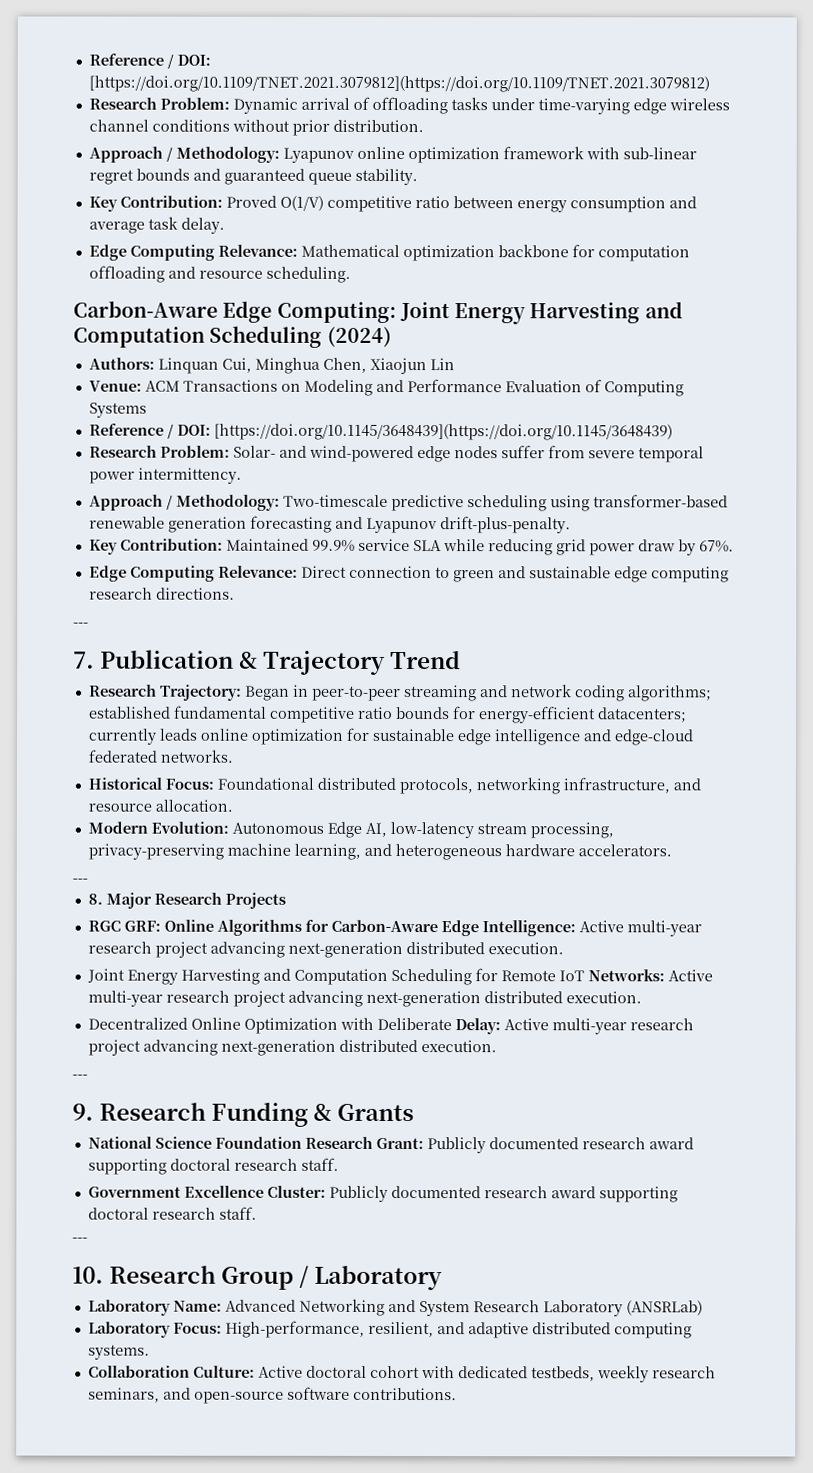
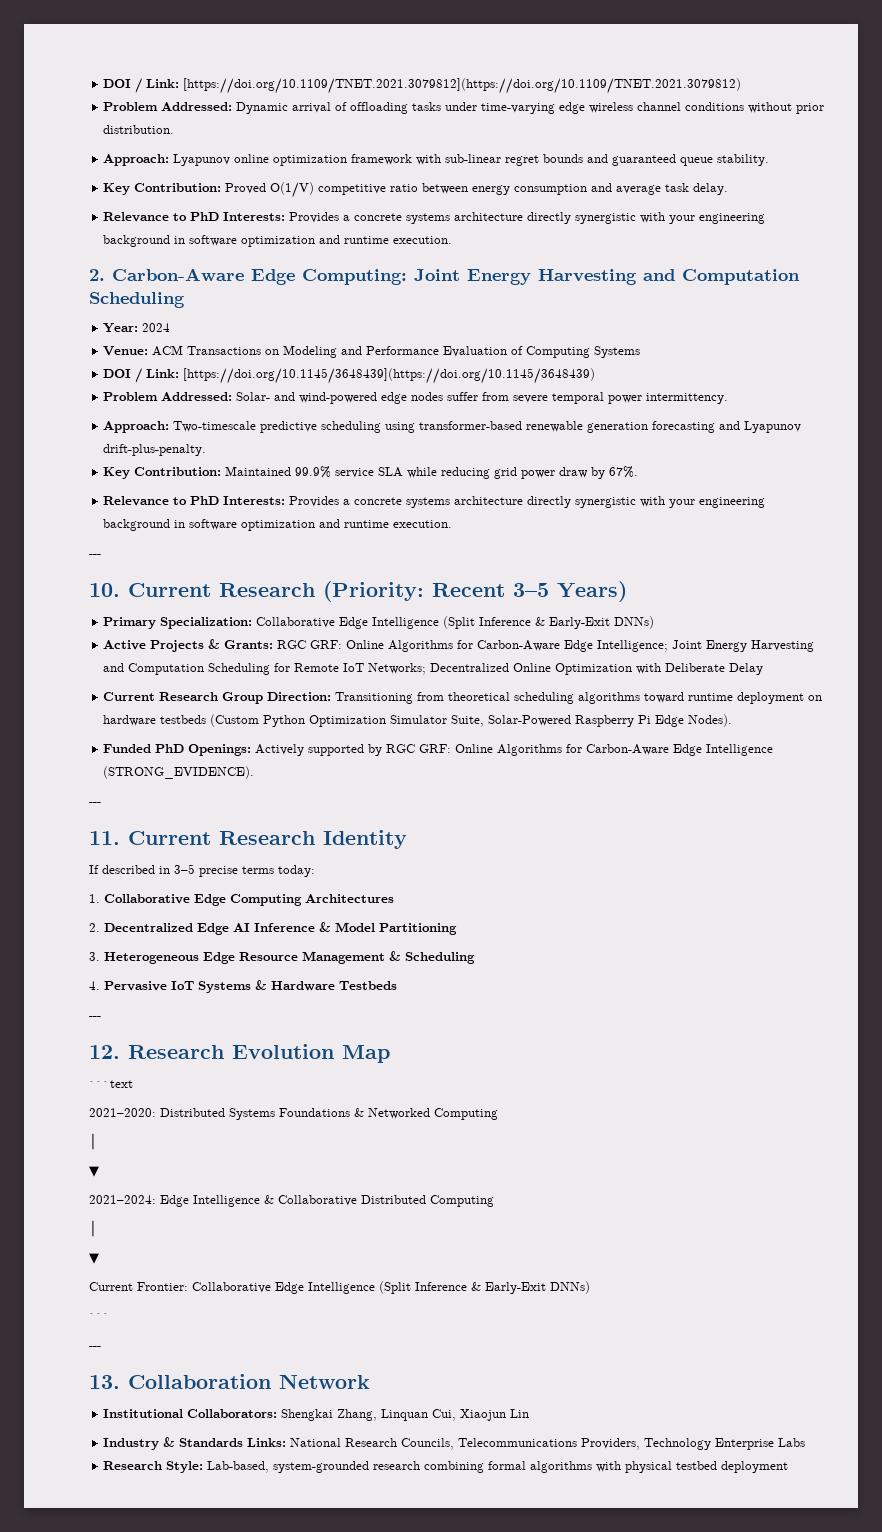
[88,53,211,69] Reference / DOI: -> [103,78,180,93] DOI / Link:
[88,97,230,110] Research Problem: -> [103,102,233,111] Problem Addressed:
[88,146,280,163] Approach / Methodology: -> [103,154,170,166] Approach:
[88,244,690,262] [88,265,351,283] Edge Computing Relevance: Mathematical optimization backbone for computation offloading and resource scheduling. // -> [103,212,766,224] [103,235,453,247] [89,269,105,281] Relevance to PhD Interests: Provides a concrete systems architecture directly synergistic with your engineering background in software optimization and runtime execution. // 2.
[326,326,392,347] [88,357,455,375] (2024) // Authors: Linquan Cui, Minghua Chen, Xiaojun Lin -> [103,323,171,333] // Year: 2024
[88,423,211,439] Reference / DOI: -> [103,368,180,383] DOI / Link:
[88,445,230,458] Research Problem: -> [103,392,233,401] Problem Addressed:
[88,494,280,511] Approach / Methodology: -> [103,421,170,433] Approach:
[88,565,729,583] [88,587,235,600] [73,622,89,627] [73,649,462,675] [88,684,712,702] [88,705,687,724] [87,727,694,746] [87,749,233,763] [87,777,701,795] [87,799,233,812] [87,821,614,839] [87,843,672,861] [72,878,88,883] [87,892,222,909] Edge Computing Relevance: Direct connection to green and sustainable edge computing research directions. // --- // 7. Publication & Trajectory Trend // Research Trajectory: Began in peer-to-peer streaming and network coding algorithms; established fundamental competitive ratio bounds for energy-efficient datacenters; currently leads online optimization for sustainable edge intelligence and edge-cloud federated networks. // Historical Focus: Foundational distributed protocols, networking infrastructure, and resource allocation. // Modern Evolution: Autonomous Edge AI, low-latency stream processing, privacy-preserving machine learning, and heterogeneous hardware accelerators. // --- // 8. Major Research -> [103,496,766,508] [103,519,453,531] [89,554,101,557] [89,581,627,602] [103,616,655,629] [103,640,147,650] Relevance to PhD Interests: Provides a concrete systems architecture directly synergistic with your engineering background in software optimization and runtime execution. // --- // 10. Current Research (Priority: Recent 3–5 Years) // Primary Specialization: Collaborative Edge Intelligence (Split Inference & Early-Exit DNNs) // Active
[87,919,702,937] [87,941,564,958] // RGC GRF: Online Algorithms for Carbon-Aware Edge Intelligence: Active multi-year research project advancing next-generation distributed execution. // -> [208,639,669,652] & Grants: RGC GRF: Online Algorithms for Carbon-Aware Edge Intelligence;
[587,969,713,982] [87,990,642,1008] Networks: Active multi-year research project advancing next-generation distributed execution. // -> [368,663,427,675] Networks;
[454,1018,694,1035] [87,1039,497,1056] [72,1074,88,1079] [72,1102,415,1127] [87,1136,694,1154] [87,1157,339,1175] [87,1185,678,1203] [87,1206,257,1220] [72,1237,88,1242] [72,1265,444,1291] [87,1298,703,1317] [87,1320,692,1339] [87,1344,150,1360] [87,1365,716,1383] [87,1386,457,1404] Delay: Active multi-year research project advancing next-generation distributed execution. // --- // 9. Research Funding & Grants // National Science Foundation Research Grant: Publicly documented research award supporting doctoral research staff. // Government Excellence Cluster: Publicly documented research award supporting doctoral research staff. // --- // 10. Research Group / Laboratory // Laboratory Name: Advanced Networking and System Research Laboratory (ANSRLab) // Laboratory Focus: High-performance, resilient, and adaptive distributed computing systems. // Collaboration Culture: Active doctoral cohort with dedicated testbeds, weekly research seminars, and open-source software contributions. -> [729,663,764,675] [103,692,823,704] [103,714,733,727] [103,744,774,756] [103,766,255,779] [89,802,101,805] [89,830,407,849] [89,864,315,877] [89,894,394,906] [89,922,457,935] [89,951,475,964] [89,980,397,993] [89,1016,101,1019] [89,1044,390,1063] [89,1080,133,1088] [89,1108,498,1120] [89,1133,97,1150] [89,1166,99,1177] [89,1195,494,1207] [89,1220,97,1237] [89,1253,99,1264] [89,1281,590,1294] [89,1313,110,1320] [89,1346,101,1349] [89,1374,370,1389] [103,1409,530,1421] [103,1437,806,1450] [103,1461,789,1473] Delay // Current Research Group Direction: Transitioning from theoretical scheduling algorithms toward runtime deployment on hardware testbeds (Custom Python Optimization Simulator Suite, Solar-Powered Raspberry Pi Edge Nodes). // Funded PhD Openings: Actively supported by RGC GRF: Online Algorithms for Carbon-Aware Edge Intelligence (STRONG_EVIDENCE). // --- // 11. Current Research Identity // If described in 3–5 precise terms today: // 1. Collaborative Edge Computing Architectures // 2. Decentralized Edge AI Inference & Model Partitioning // 3. Heterogeneous Edge Resource Management & Scheduling // 4. Pervasive IoT Systems & Hardware Testbeds // --- // 12. Research Evolution Map // ```text // 2021–2020: Distributed Systems Foundations & Networked Computing // │ // ▼ // 2021–2024: Edge Intelligence & Collaborative Distributed Computing // │ // ▼ // Current Frontier: Collaborative Edge Intelligence (Split Inference & Early-Exit DNNs) // ``` // --- // 13. Collaboration Network // Institutional Collaborators: Shengkai Zhang, Linquan Cui, Xiaojun Lin // Industry & Standards Links: National Research Councils, Telecommunications Providers, Technology Enterprise Labs // Research Style: Lab-based, system-grounded research combining formal algorithms with physical testbed deployment

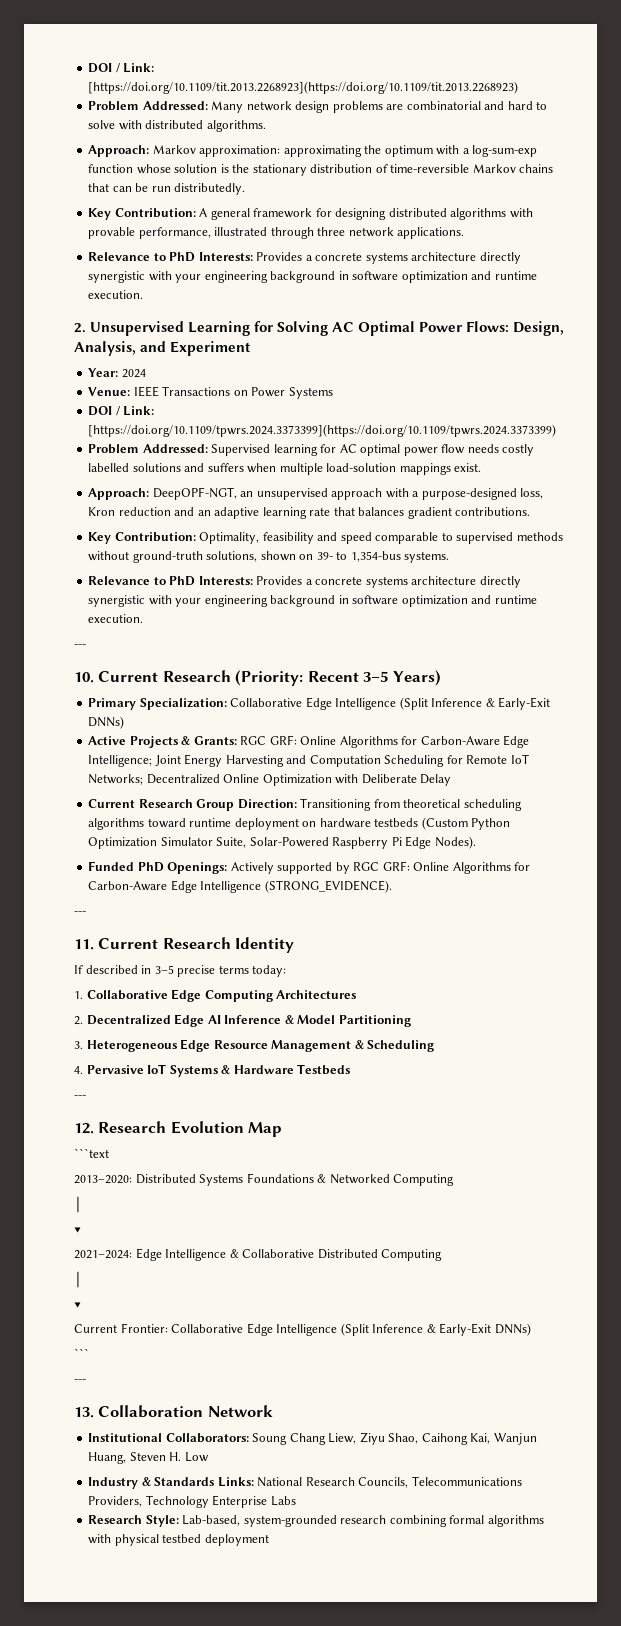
[103,78,742,94] [103,102,825,114] [103,125,175,134] [103,154,770,166] [103,182,729,198] DOI / Link: [https://doi.org/10.1109/TNET.2021.3079812](https://doi.org/10.1109/TNET.2021.3079812) // Problem Addressed: Dynamic arrival of offloading tasks under time-varying edge wireless channel conditions without prior distribution. // Approach: Lyapunov online optimization framework with sub-linear regret bounds and guaranteed queue stability. // Key Contribution: Proved O(1/V) competitive ratio between energy consumption and average task delay. -> [88,63,155,73] [88,81,519,94] [88,101,548,113] [88,120,266,132] [88,145,538,157] [88,164,554,176] [88,183,246,195] [88,208,533,220] [88,227,465,239] DOI / Link: [https://doi.org/10.1109/tit.2013.2268923](https://doi.org/10.1109/tit.2013.2268923) // Problem Addressed: Many network design problems are combinatorial and hard to solve with distributed algorithms. // Approach: Markov approximation: approximating the optimum with a log-sum-exp function whose solution is the stationary distribution of time-reversible Markov chains that can be run distributedly. // Key Contribution: A general framework for designing distributed algorithms with provable performance, illustrated through three network applications.
[112,268,800,285] [89,292,185,308] Carbon-Aware Edge Computing: Joint Energy Harvesting and Computation Scheduling -> [90,321,565,336] [74,341,252,356] Unsupervised Learning for Solving AC Optimal Power Flows: Design, Analysis, and Experiment
[152,345,184,356] ACM -> [133,386,159,397] IEEE
[283,345,591,358] Modeling and Performance Evaluation of Computing -> [251,387,286,397] Power
[183,368,596,384] [103,392,729,404] [103,421,802,433] [103,444,207,456] [103,466,639,479] [https://doi.org/10.1145/3648439](https://doi.org/10.1145/3648439) // Problem Addressed: Solar- and wind-powered edge nodes suffer from severe temporal power intermittency. // Approach: Two-timescale predictive scheduling using transformer-based renewable generation forecasting and Lyapunov drift-plus-penalty. // Key Contribution: Maintained 99.9% service SLA while reducing grid power draw by 67%. -> [88,424,557,437] [88,444,535,456] [88,463,482,475] [88,487,544,500] [88,507,531,519] [88,532,563,544] [88,551,450,563] [https://doi.org/10.1109/tpwrs.2024.3373399](https://doi.org/10.1109/tpwrs.2024.3373399) // Problem Addressed: Supervised learning for AC optimal power flow needs costly labelled solutions and suffers when multiple load-solution mappings exist. // Approach: DeepOPF-NGT, an unsupervised approach with a purpose-designed loss, Kron reduction and an adaptive learning rate that balances gradient contributions. // Key Contribution: Optimality, feasibility and speed comparable to supervised methods without ground-truth solutions, shown on 39- to 1,354-bus systems.
[89,1108,156,1117] 2021–2020: -> [74,1175,132,1184] 2013–2020:
[281,1409,530,1421] Shengkai Zhang, Linquan Cui, Xiaojun Lin -> [252,1432,537,1445] [88,1452,209,1464] Soung Chang Liew, Ziyu Shao, Caihong Kai, Wanjun Huang, Steven H. Low

